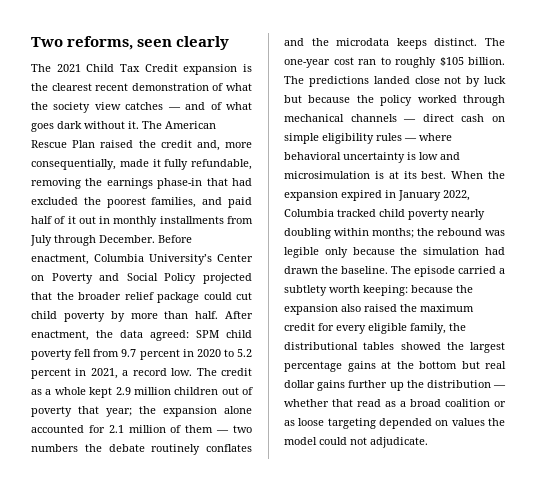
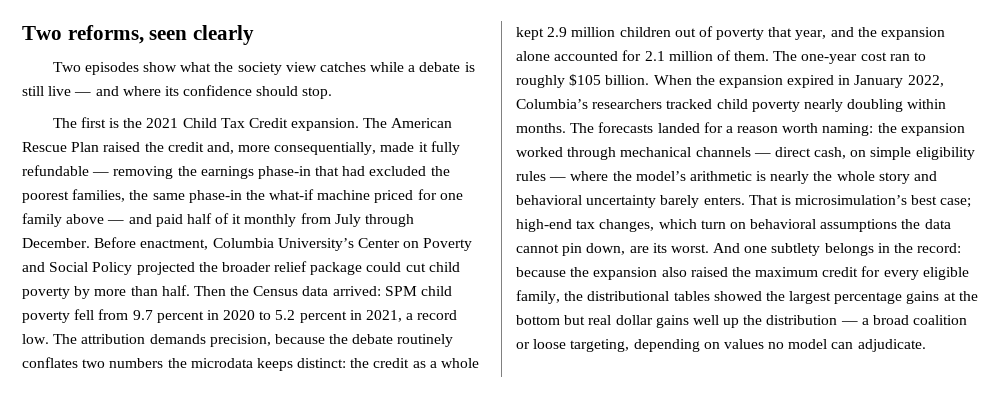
[31,64,252,75] [31,83,224,91] The 2021 Child Tax Credit expansion is the clearest recent demonstration of -> [52,62,177,75] Two episodes show
[167,102,252,110] [31,121,139,132] — and of what goes dark without it. -> [370,62,475,72] [22,85,333,99] [52,117,360,131] while a debate is still live — and where its confidence should stop. // The first is the 2021 Child Tax Credit expansion.
[191,159,252,170] refundable, -> [22,165,110,176] refundable —
(197, 202) none -> [129,189,463,203] [22,213,125,227] the same phase-in the what-if machine priced for one family above —
[78,216,224,227] out in monthly installments -> [244,214,297,227] monthly
[31,292,52,300] that -> (195, 268) none
[225,311,254,319] [31,330,189,341] After enactment, the data agreed: -> [193,286,381,296] Then the Census data arrived:
(217, 372) none -> [81,334,454,347] [22,357,370,371] attribution demands precision, because the debate routinely conflates two numbers the microdata keeps distinct: the
[106,408,132,417] year; -> [795,27,854,40] year, and
[185,425,253,433] [31,444,252,455] [284,38,478,49] them — two numbers the debate routinely conflates and the microdata keeps distinct. -> [734,51,770,61] them.
[284,76,506,87] [284,95,505,106] [284,114,505,122] [284,133,452,144] [284,152,460,163] [284,171,447,179] The predictions landed close not by luck but because the policy worked through mechanical channels — direct cash on simple eligibility rules — where behavioral uncertainty is low and microsimulation is at its best. -> (650, 80) none
[284,209,334,217] Columbia -> [516,99,663,109] Columbia’s researchers
[372,228,505,238] [284,247,505,258] [284,266,505,277] [284,285,408,296] months; the rebound was legible only because the simulation had drawn the baseline. The episode carried a subtlety worth keeping: -> [516,122,965,136] [516,147,975,160] [516,171,938,184] [516,195,972,208] [516,219,951,232] [516,243,962,256] months. The forecasts landed for a reason worth naming: the expansion worked through mechanical channels — direct cash, on simple eligibility rules — where the model’s arithmetic is nearly the whole story and behavioral uncertainty barely enters. That is microsimulation’s best case; high-end tax changes, which turn on behavioral assumptions the data cannot pin down, are its worst. And one subtlety belongs in the record:
[348,380,388,388] further -> [692,315,719,325] well
[284,399,506,407] [284,418,505,429] [284,437,367,445] whether that read as a broad coalition or as loose targeting depended on values the model could not -> [861,315,968,325] [516,339,854,352] a broad coalition or loose targeting, depending on values no model can

